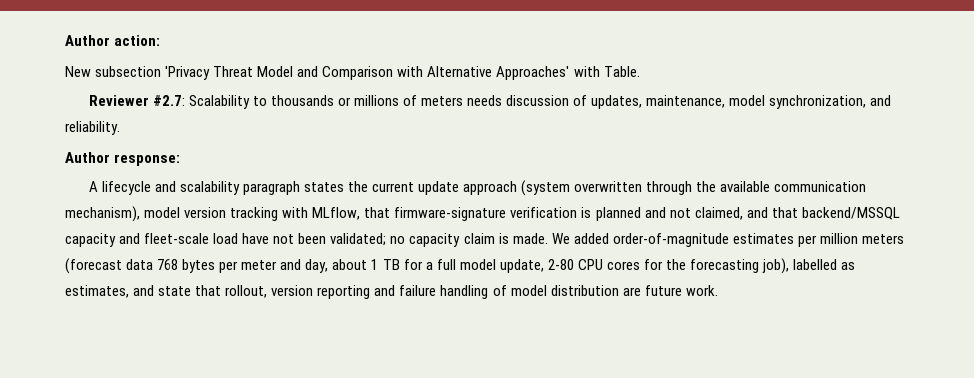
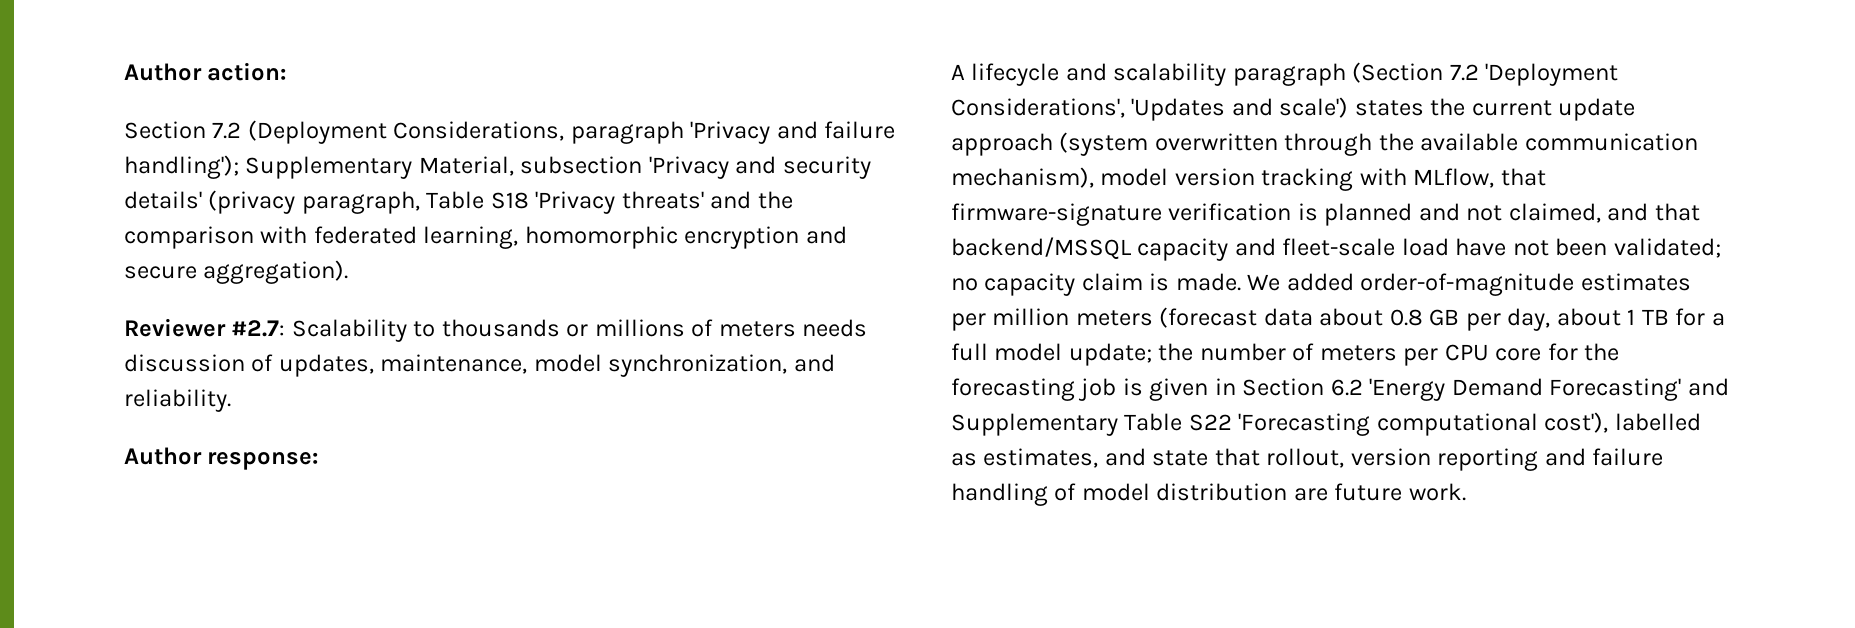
[65,66,640,80] New subsection 'Privacy Threat Model and Comparison with Alternative Approaches' with Table. -> [124,120,896,144] [124,155,871,179] [124,190,793,214] [124,226,847,249] [124,260,349,284] Section 7.2 (Deployment Considerations, paragraph 'Privacy and failure handling'); Supplementary Material, subsection 'Privacy and security details' (privacy paragraph, Table S18 'Privacy threats' and the comparison with federated learning, homomorphic encryption and secure aggregation).
(300, 188) none -> [1352,62,1619,86] [951,97,1349,121] (Section 7.2 'Deployment Considerations', 'Updates and scale')
[157,259,302,273] 768 bytes per meter and -> [1319,308,1501,331] about 0.8 GB per
[499,258,790,274] update, 2-80 CPU cores for the forecasting job), -> [1068,343,1620,366] [951,378,1729,401] [951,412,1609,436] update; the number of meters per CPU core for the forecasting job is given in Section 6.2 'Energy Demand Forecasting' and Supplementary Table S22 'Forecasting computational cost'),

